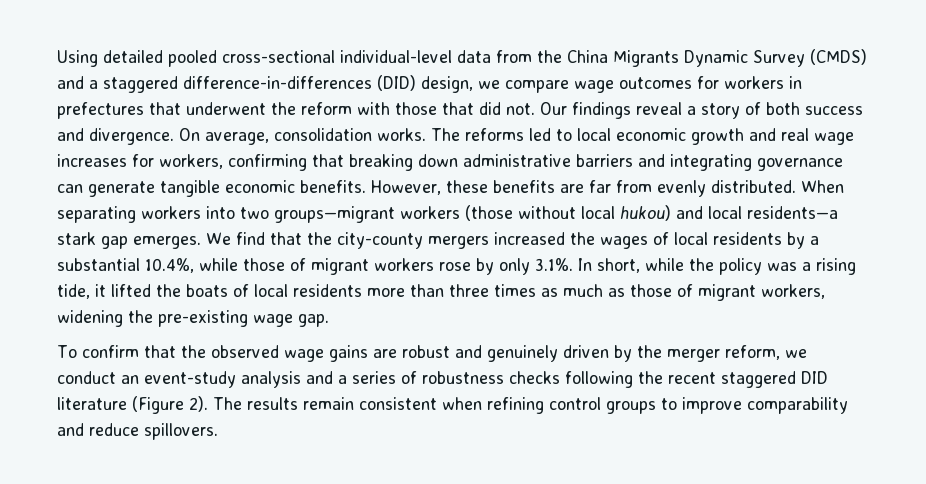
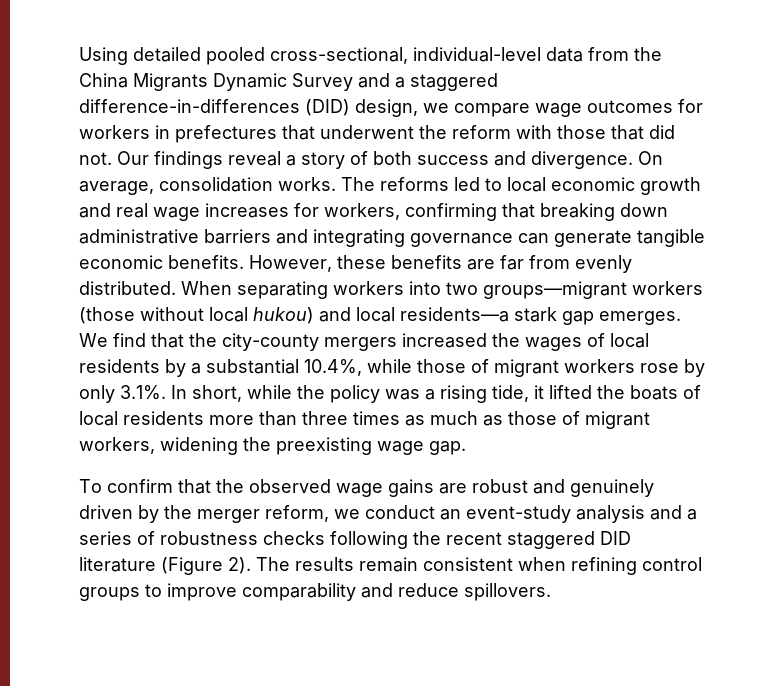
[222,50,335,63] cross-sectional -> [270,47,408,64] cross-sectional,
[810,49,867,65] (CMDS) -> (353, 82) none
[158,310,248,327] pre-existing -> [276,437,372,455] preexisting

